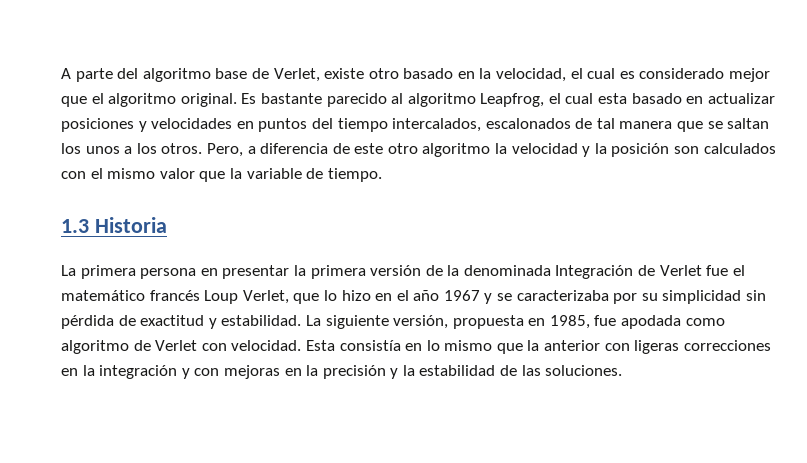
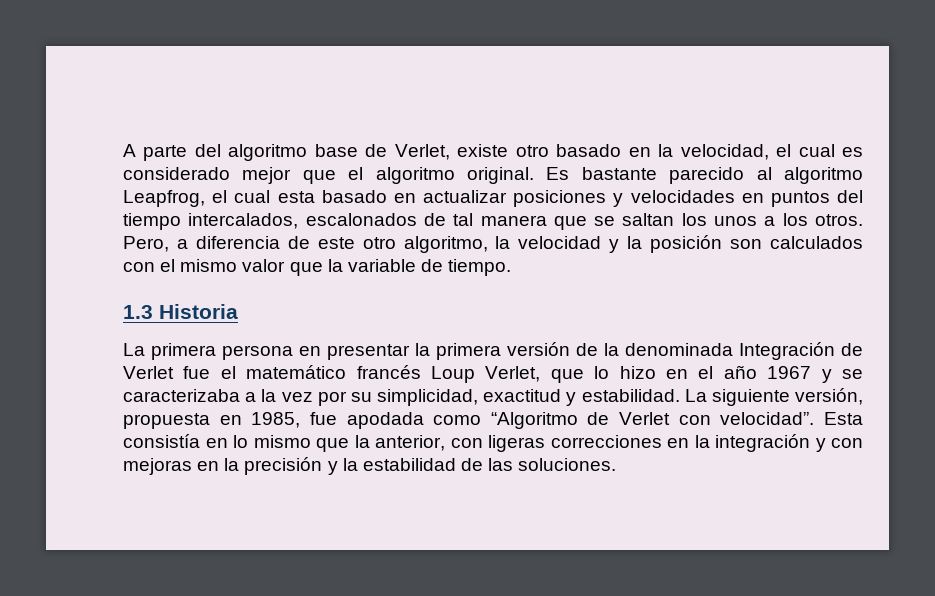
[422,143,491,157] algoritmo -> [403,236,488,253] algoritmo,
[613,290,767,304] [61,315,136,329] por su simplicidad sin pérdida de -> [245,389,479,406] a la vez por su simplicidad,
[61,340,129,354] algoritmo -> [490,412,578,429] “Algoritmo
[231,340,302,351] velocidad. -> [720,412,815,425] velocidad”.
[544,340,601,351] anterior -> [375,435,445,451] anterior,

